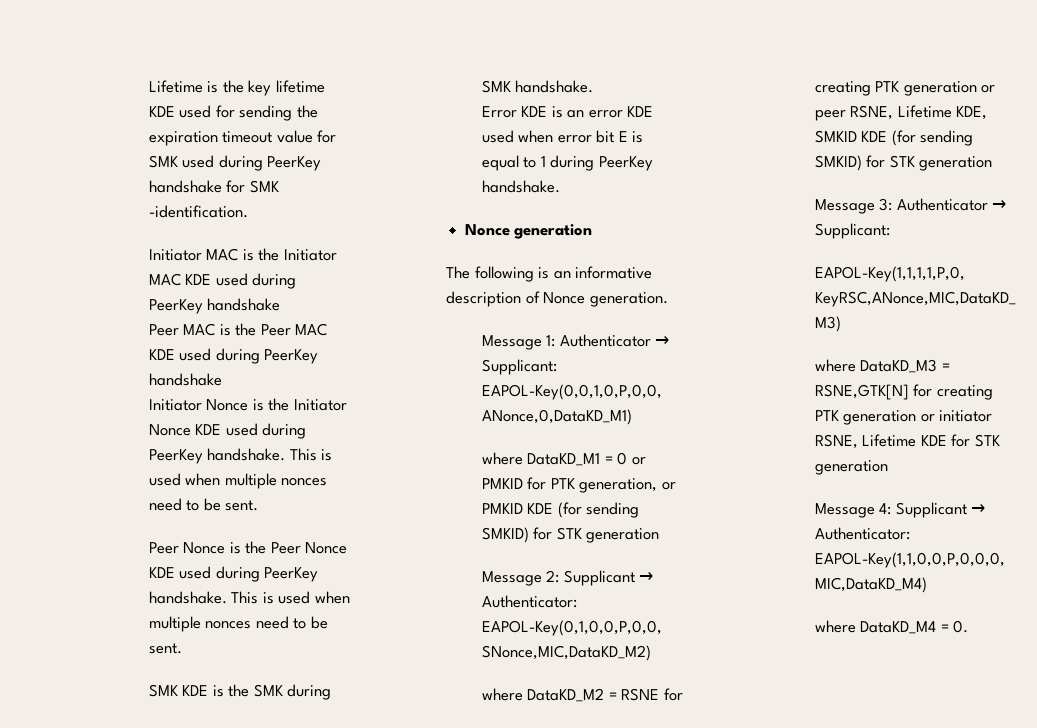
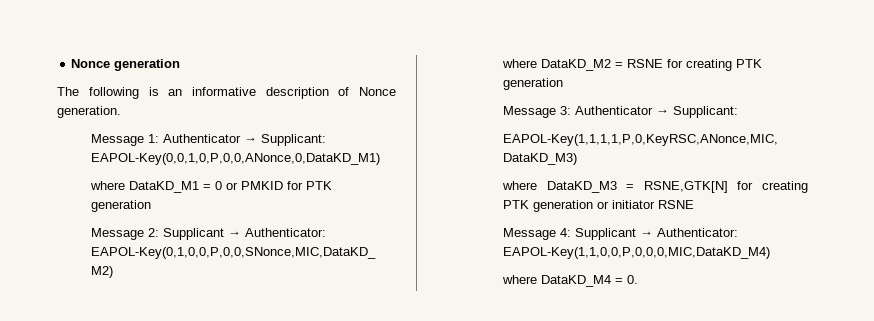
[148,80,325,96] [148,105,318,121] [148,130,337,146] [148,155,322,171] [148,180,279,193] [148,205,248,218] [148,248,337,261] [148,273,297,289] [148,298,281,314] [148,323,327,336] [148,348,319,364] [148,373,222,386] [148,398,347,411] [148,423,307,439] [148,448,333,464] [148,473,328,489] [148,498,259,511] [148,541,347,554] [148,566,319,582] [148,591,350,604] [148,616,328,632] [148,643,182,654] [148,684,331,700] [481,80,594,93] [481,106,653,118] [481,130,643,143] [481,155,653,171] [481,180,560,193] Lifetime is the key lifetime KDE used for sending the expiration timeout value for SMK used during PeerKey handshake for SMK -identification. // Initiator MAC is the Initiator MAC KDE used during PeerKey handshake // Peer MAC is the Peer MAC KDE used during PeerKey handshake // Initiator Nonce is the Initiator Nonce KDE used during PeerKey handshake. This is used when multiple nonces need to be sent. // Peer Nonce is the Peer Nonce KDE used during PeerKey handshake. This is used when multiple nonces need to be sent. // SMK KDE is the SMK during SMK handshake. // Error KDE is an error KDE used when error bit E is equal to 1 during PeerKey handshake. // -> (71, 63) none
[579,478,676,493] [481,502,640,518] [481,527,582,543] generation, or PMKID KDE (for sending SMKID) for STK -> (333, 185) none
[981,85,996,93] [814,105,988,121] [814,130,974,146] [814,155,993,171] or peer RSNE, Lifetime KDE, SMKID KDE (for sending SMKID) for STK generation -> (564, 84) none
[814,434,1000,449] [814,460,888,475] RSNE, Lifetime KDE for STK generation -> [658,200,695,209] RSNE

